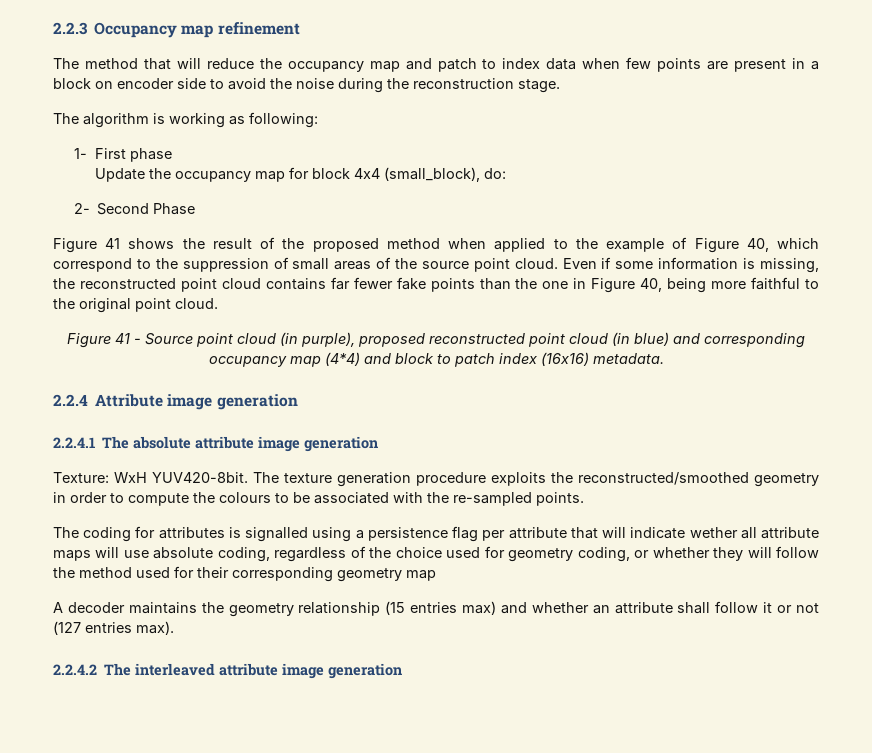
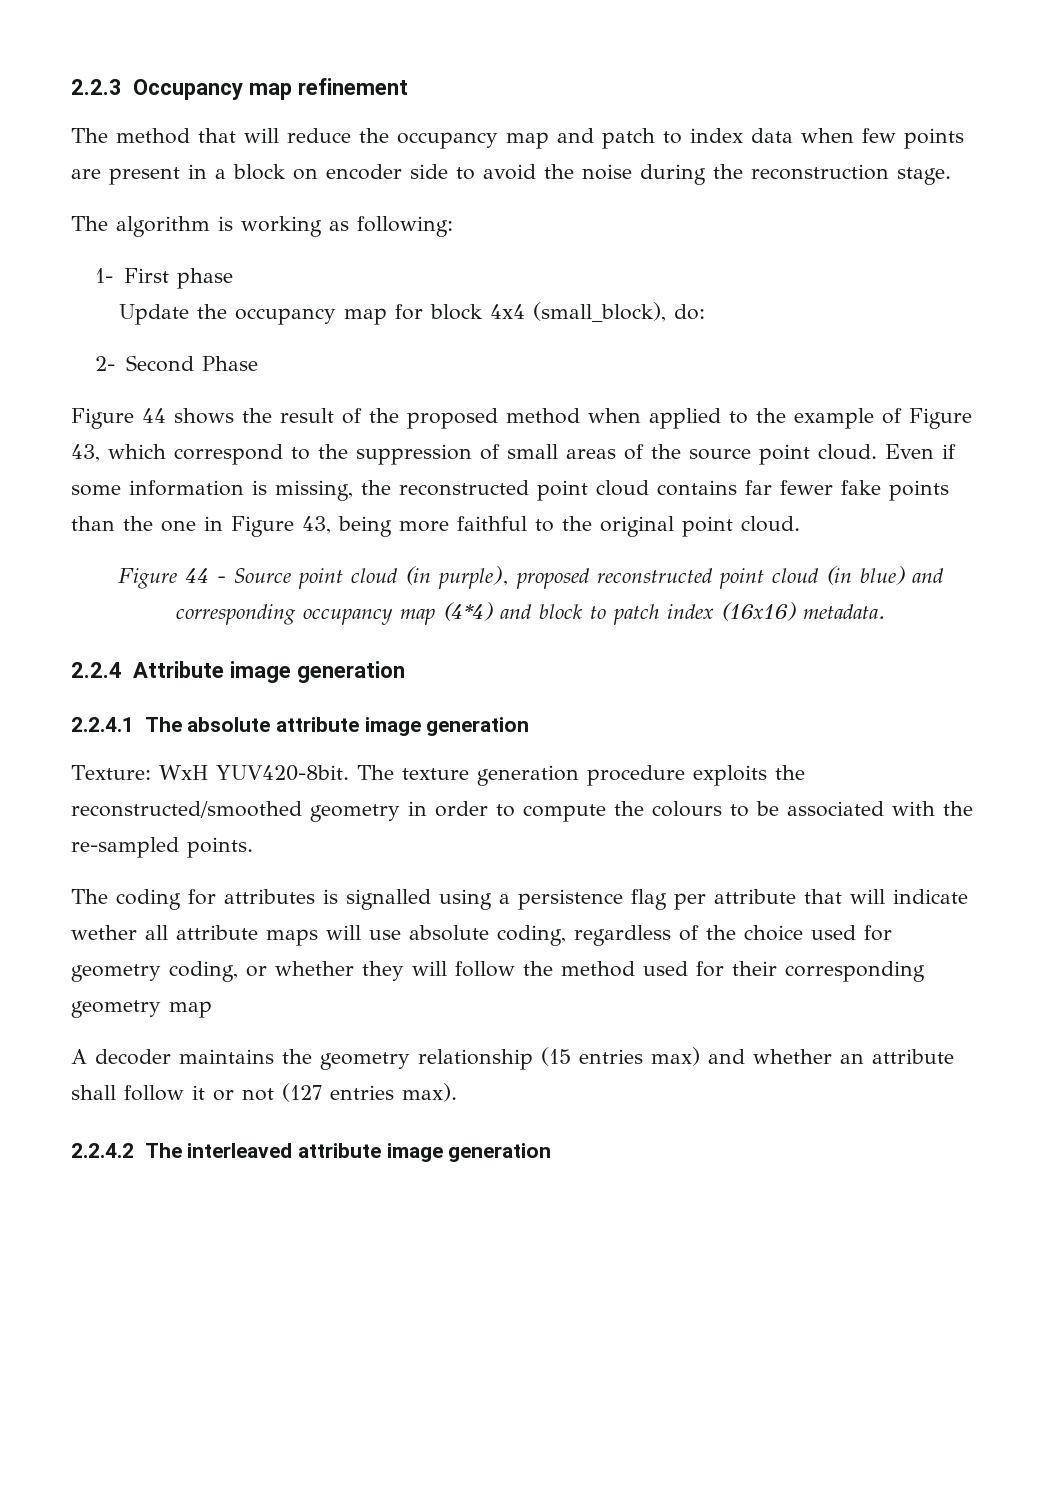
[105,238,121,249] 41 -> [142,408,166,423] 44
[746,238,769,252] 40, -> [71,444,100,462] 43,
[640,278,663,292] 40, -> [302,516,331,534] 43,
[115,333,130,344] 41 -> [184,568,209,583] 44

